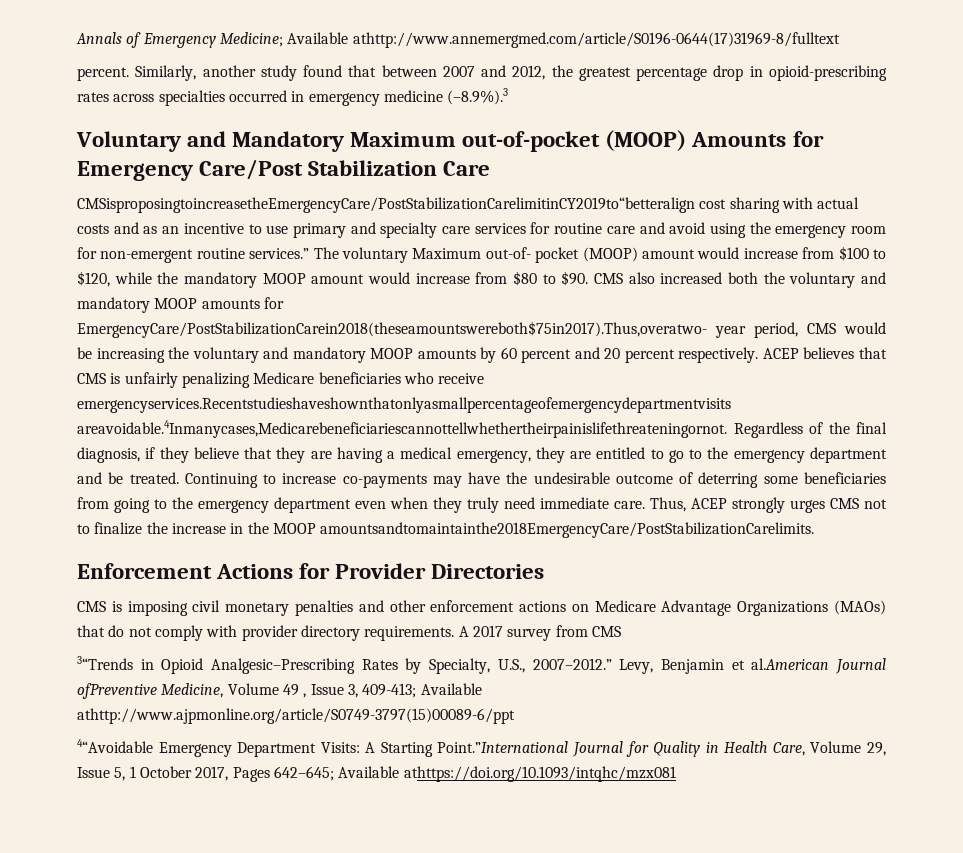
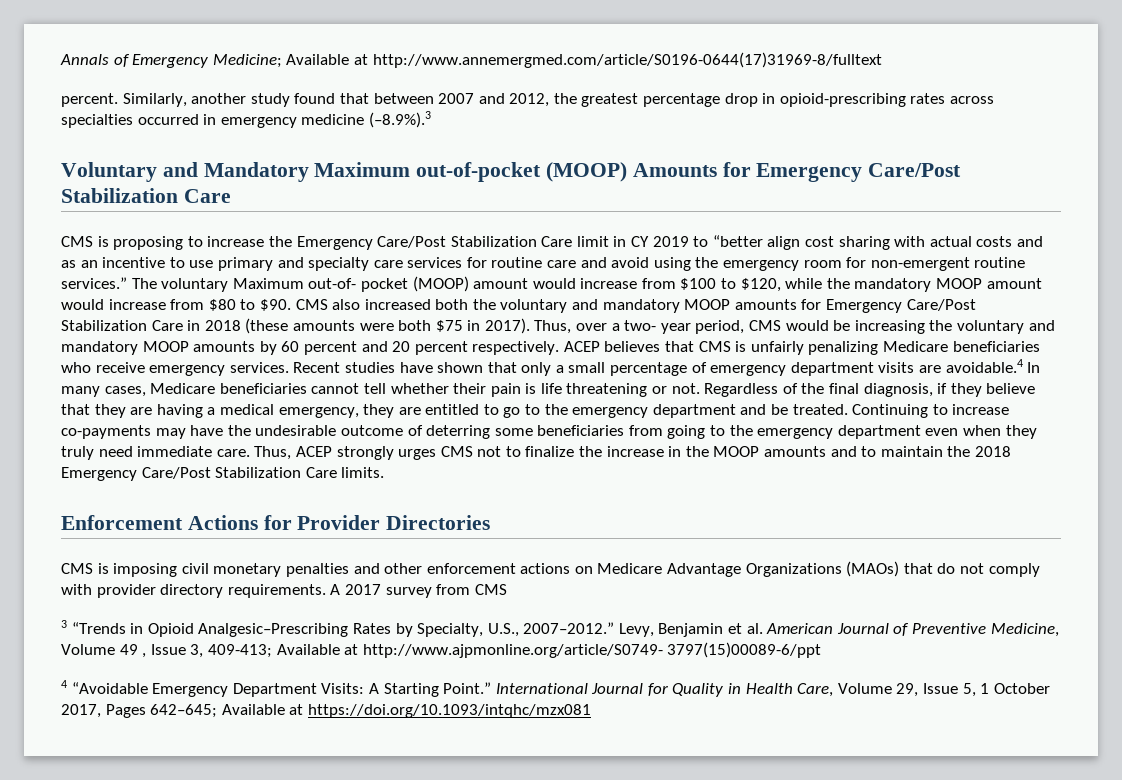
[352,32,840,48] athttp://www.annemergmed.com/article/S0196-0644(17)31969-8/fulltext -> [353,52,882,68] at http://www.annemergmed.com/article/S0196-0644(17)31969-8/fulltext
[77,197,695,213] CMSisproposingtoincreasetheEmergencyCare/PostStabilizationCarelimitinCY2019to“betteralign -> [61,235,801,250] CMS is proposing to increase the Emergency Care/Post Stabilization Care limit in CY 2019 to “better align
[77,321,707,338] EmergencyCare/PostStabilizationCarein2018(theseamountswereboth$75in2017).Thus,overatwo- -> [826,299,976,313] [61,318,657,334] Emergency Care/Post Stabilization Care in 2018 (these amounts were both $75 in 2017). Thus, over a two-
[77,397,731,413] [77,420,727,438] emergencyservices.Recentstudieshaveshownthatonlyasmallpercentageofemergencydepartmentvisits areavoidable.4Inmanycases,Medicarebeneficiariescannottellwhethertheirpainislifethreateningornot. -> [149,359,1041,376] [61,383,700,397] emergency services. Recent studies have shown that only a small percentage of emergency department visits are avoidable.4 In many cases, Medicare beneficiaries cannot tell whether their pain is life threatening or not.
[320,522,815,538] amountsandtomaintainthe2018EmergencyCare/PostStabilizationCarelimits. -> [764,446,1011,457] [61,467,385,481] amounts and to maintain the 2018 Emergency Care/Post Stabilization Care limits.
[77,656,133,670] 3“Trends -> [61,620,126,634] 3 “Trends
[751,658,887,674] [77,683,157,699] al.American Journal ofPreventive -> [746,623,987,636] al. American Journal of Preventive
[77,708,515,724] [77,739,153,753] athttp://www.ajpmonline.org/article/S0749-3797(15)00089-6/ppt // 4“Avoidable -> [344,642,822,658] [61,680,148,694] at http://www.ajpmonline.org/article/S0749- 3797(15)00089-6/ppt // 4 “Avoidable
[437,741,569,753] Point.”International -> [443,682,588,694] Point.” International
[403,766,676,782] athttps://doi.org/10.1093/intqhc/mzx081 -> [289,704,591,718] at https://doi.org/10.1093/intqhc/mzx081

